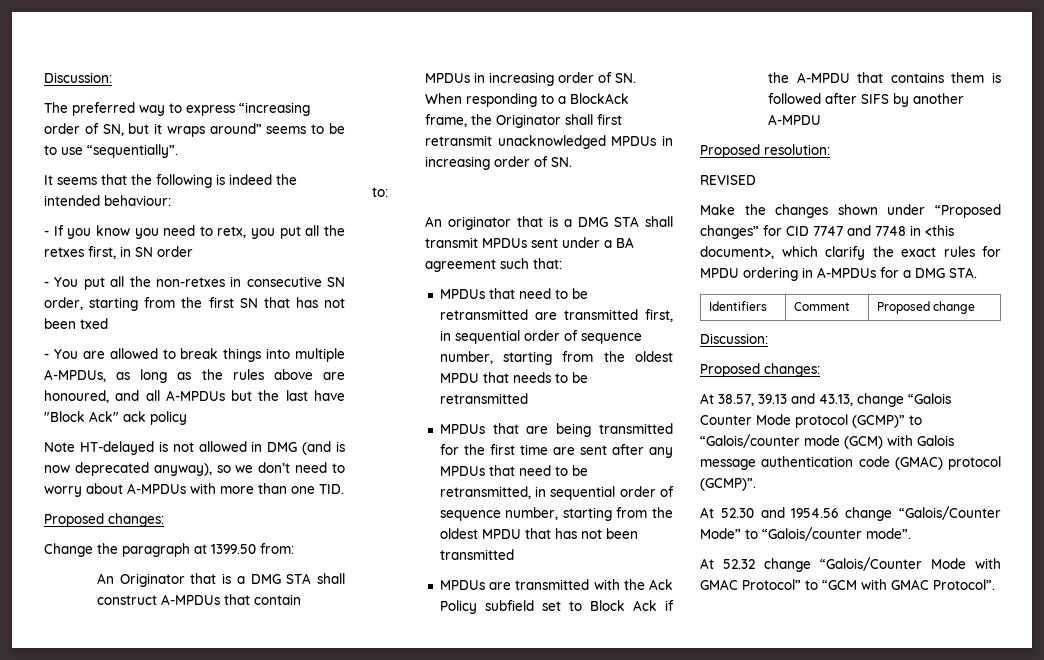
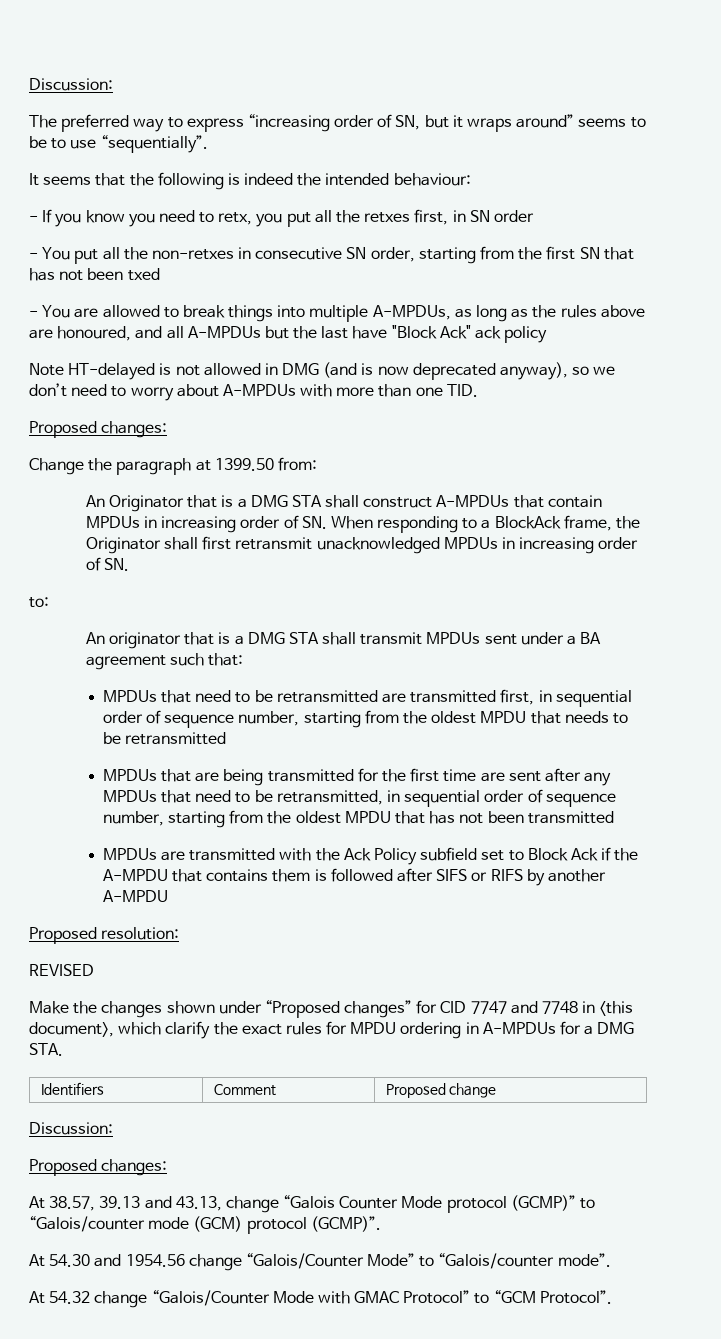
(889, 99) none -> [471,869,523,881] or RIFS
[887,435,954,446] [700,456,943,470] with Galois message authentication code (GMAC) -> (243, 1224) none
[720,508,754,518] 52.30 -> [49,1254,91,1267] 54.30
[723,559,755,569] 52.32 -> [49,1291,91,1304] 54.32
[861,579,929,590] with GMAC -> (536, 1296) none

